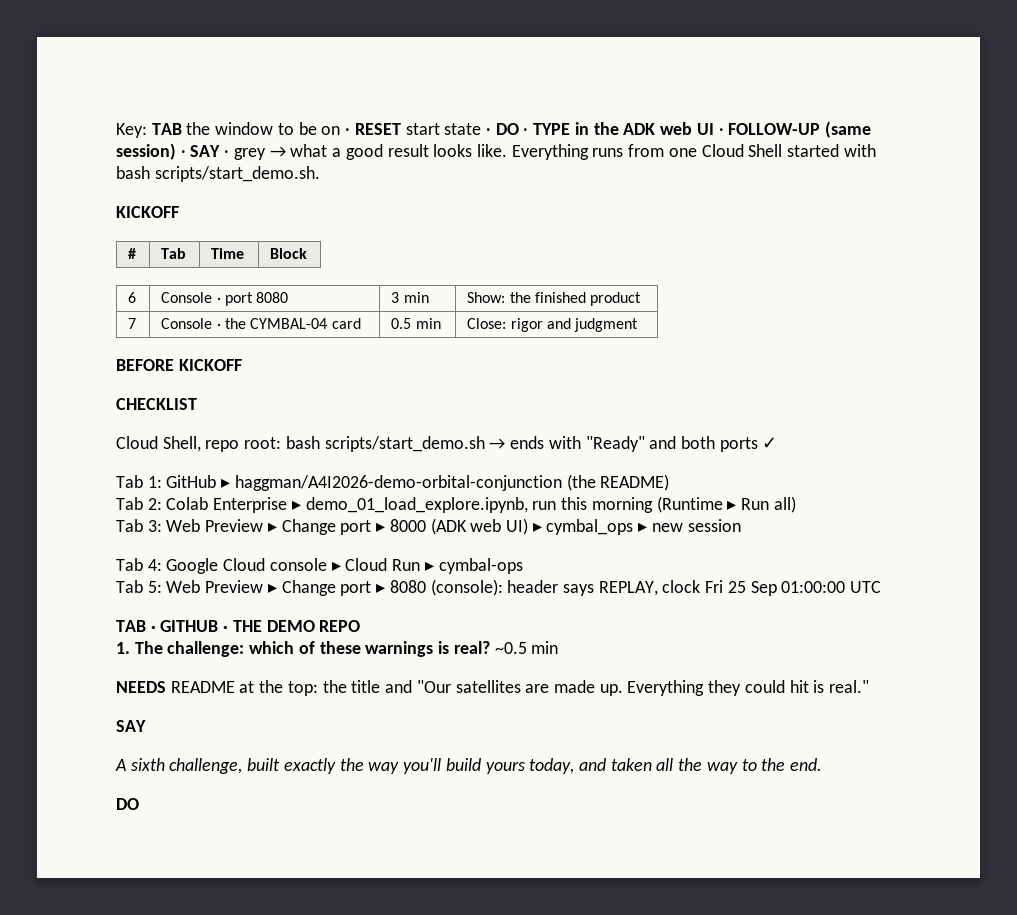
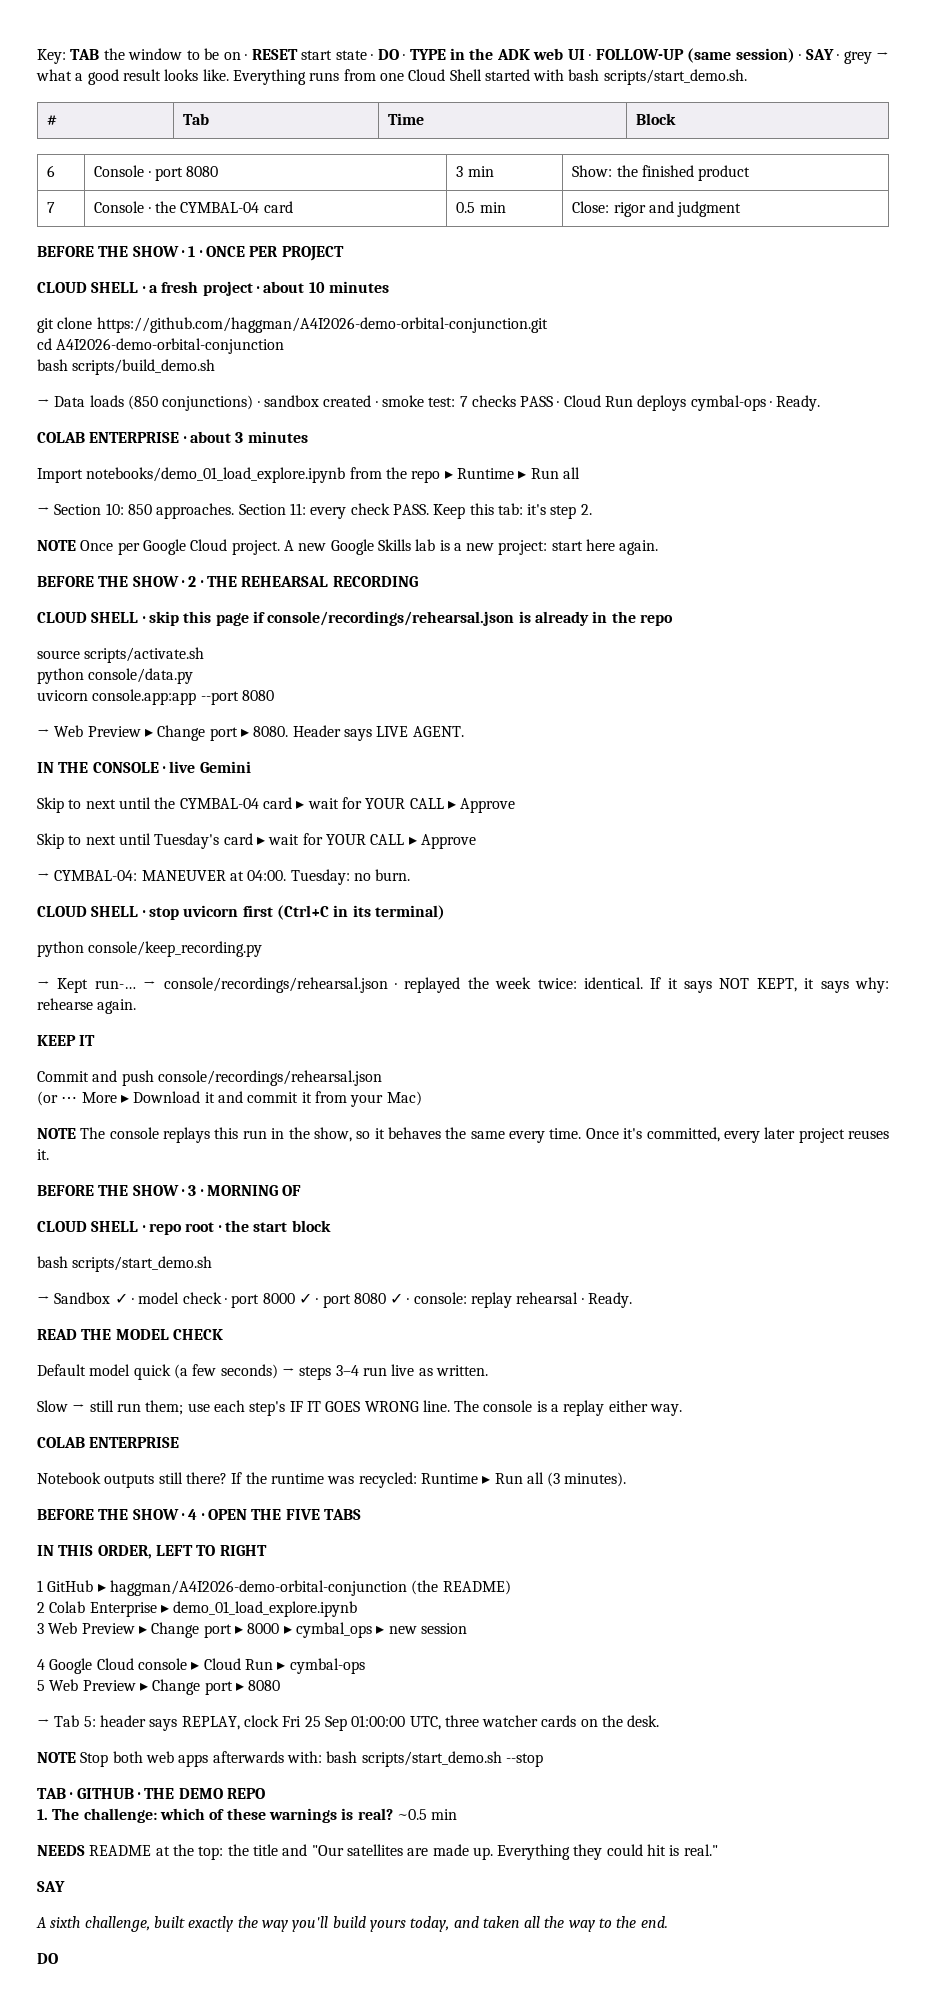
[116,206,179,218] // KICKOFF -> (747, 77) none
[178,359,242,371] [116,398,197,410] [116,436,778,452] [116,475,162,488] KICKOFF // CHECKLIST // Cloud Shell, repo root: bash scripts/start_demo.sh → ends with "Ready" and both ports ✓ // Tab 1: -> [98,246,344,261] [37,281,389,296] [37,317,548,333] [37,338,285,354] [37,359,216,375] [37,395,821,411] [37,431,308,443] [37,467,580,483] [37,503,592,519] [37,539,659,555] [37,576,418,587] [37,611,673,626] [37,647,205,663] [37,668,194,684] [37,689,274,705] [37,725,464,741] [37,761,251,773] [37,797,516,813] [37,833,476,849] [37,869,411,885] [37,905,445,920] [37,941,263,957] [37,977,890,993] [37,998,137,1014] [37,1035,96,1046] [37,1070,382,1086] [37,1091,422,1107] [37,1127,890,1143] [37,1149,49,1160] [37,1185,302,1196] [37,1220,331,1235] [37,1256,213,1272] [37,1292,633,1308] [37,1329,223,1340] [37,1364,488,1380] [37,1400,683,1416] [37,1437,180,1448] [37,1472,627,1488] [37,1509,361,1520] [37,1545,267,1559] [37,1580,43,1592] THE SHOW · 1 · ONCE PER PROJECT // CLOUD SHELL · a fresh project · about 10 minutes // git clone https://github.com/haggman/A4I2026-demo-orbital-conjunction.git // cd A4I2026-demo-orbital-conjunction // bash scripts/build_demo.sh // → Data loads (850 conjunctions) · sandbox created · smoke test: 7 checks PASS · Cloud Run deploys cymbal-ops · Ready. // COLAB ENTERPRISE · about 3 minutes // Import notebooks/demo_01_load_explore.ipynb from the repo ▸ Runtime ▸ Run all // → Section 10: 850 approaches. Section 11: every check PASS. Keep this tab: it's step 2. // NOTE Once per Google Cloud project. A new Google Skills lab is a new project: start here again. // BEFORE THE SHOW · 2 · THE REHEARSAL RECORDING // CLOUD SHELL · skip this page if console/recordings/rehearsal.json is already in the repo // source scripts/activate.sh // python console/data.py // uvicorn console.app:app --port 8080 // → Web Preview ▸ Change port ▸ 8080. Header says LIVE AGENT. // IN THE CONSOLE · live Gemini // Skip to next until the CYMBAL-04 card ▸ wait for YOUR CALL ▸ Approve // Skip to next until Tuesday's card ▸ wait for YOUR CALL ▸ Approve // → CYMBAL-04: MANEUVER at 04:00. Tuesday: no burn. // CLOUD SHELL · stop uvicorn first (Ctrl+C in its terminal) // python console/keep_recording.py // → Kept run-… → console/recordings/rehearsal.json · replayed the week twice: identical. If it says NOT KEPT, it says why: rehearse again. // KEEP IT // Commit and push console/recordings/rehearsal.json // (or ⋯ More ▸ Download it and commit it from your Mac) // NOTE The console replays this run in the show, so it behaves the same every time. Once it's committed, every later project reuses it. // BEFORE THE SHOW · 3 · MORNING OF // CLOUD SHELL · repo root · the start block // bash scripts/start_demo.sh // → Sandbox ✓ · model check · port 8000 ✓ · port 8080 ✓ · console: replay rehearsal · Ready. // READ THE MODEL CHECK // Default model quick (a few seconds) → steps 3–4 run live as written. // Slow → still run them; use each step's IF IT GOES WRONG line. The console is a replay either way. // COLAB ENTERPRISE // Notebook outputs still there? If the runtime was recycled: Runtime ▸ Run all (3 minutes). // BEFORE THE SHOW · 4 · OPEN THE FIVE TABS // IN THIS ORDER, LEFT TO RIGHT // 1
[116,497,162,510] Tab 2: -> [37,1602,45,1613] 2
[305,496,796,513] [116,519,162,532] demo_01_load_explore.ipynb, run this morning (Runtime ▸ Run all) // Tab 3: -> [173,1601,358,1617] [37,1623,44,1634] demo_01_load_explore.ipynb // 3
[430,518,528,535] (ADK web UI) -> (280, 1628) none
[116,558,162,571] Tab 4: -> [37,1659,45,1670] 4
[116,580,162,593] Tab 5: -> [37,1680,45,1691] 5
[430,579,503,596] (console): -> [37,1715,96,1727] // → Tab 5:
[850,581,882,593] UTC -> [409,1715,660,1730] [37,1751,543,1767] UTC, three watcher cards on the desk. // NOTE Stop both web apps afterwards with: bash scripts/start_demo.sh --stop

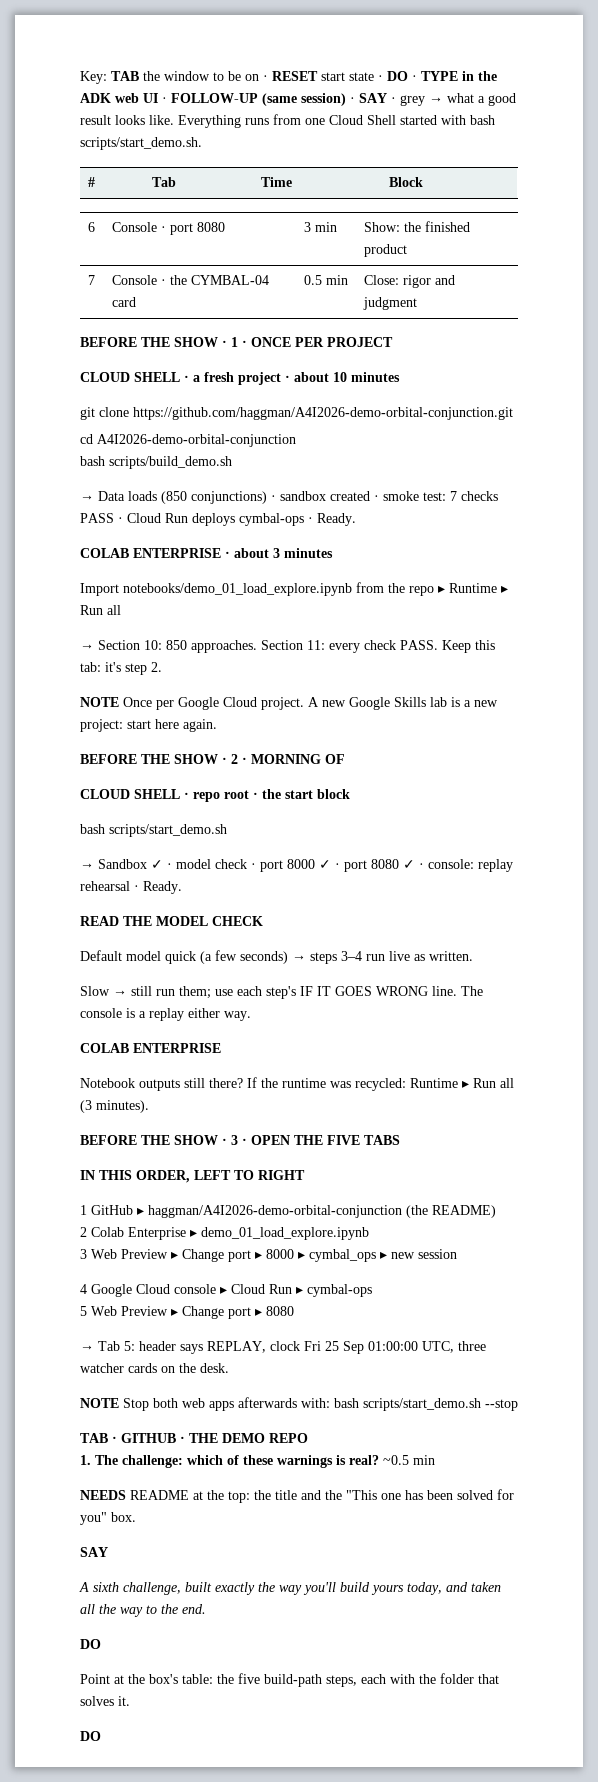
[206,576,418,587] [37,611,673,626] [37,647,205,663] [37,668,194,684] [37,689,274,705] [37,725,464,741] [37,761,251,773] [37,797,516,813] [37,833,476,849] [37,869,411,885] [37,905,445,920] [37,941,263,957] [37,977,890,993] [37,998,137,1014] [37,1035,96,1046] [37,1070,382,1086] [37,1091,422,1107] [37,1127,890,1143] [37,1149,49,1160] [37,1185,204,1196] THE REHEARSAL RECORDING // CLOUD SHELL · skip this page if console/recordings/rehearsal.json is already in the repo // source scripts/activate.sh // python console/data.py // uvicorn console.app:app --port 8080 // → Web Preview ▸ Change port ▸ 8080. Header says LIVE AGENT. // IN THE CONSOLE · live Gemini // Skip to next until the CYMBAL-04 card ▸ wait for YOUR CALL ▸ Approve // Skip to next until Tuesday's card ▸ wait for YOUR CALL ▸ Approve // → CYMBAL-04: MANEUVER at 04:00. Tuesday: no burn. // CLOUD SHELL · stop uvicorn first (Ctrl+C in its terminal) // python console/keep_recording.py // → Kept run-… → console/recordings/rehearsal.json · replayed the week twice: identical. If it says NOT KEPT, it says why: rehearse again. // KEEP IT // Commit and push console/recordings/rehearsal.json // (or ⋯ More ▸ Download it and commit it from your Mac) // NOTE The console replays this run in the show, so it behaves the same every time. Once it's committed, every later project reuses it. // BEFORE THE SHOW · 3 · -> (247, 760) none
[188,1509,198,1520] 4 -> [231,1135,238,1145] 3
[311,1844,718,1860] "Our satellites are made up. Everything they could hit is real." -> [325,1489,514,1500] [80,1512,136,1525] the "This one has been solved for you" box.
(58, 1958) none -> [80,1673,499,1687] [80,1696,130,1706] [80,1731,101,1741] // Point at the box's table: the five build-path steps, each with the folder that solves it. // DO

